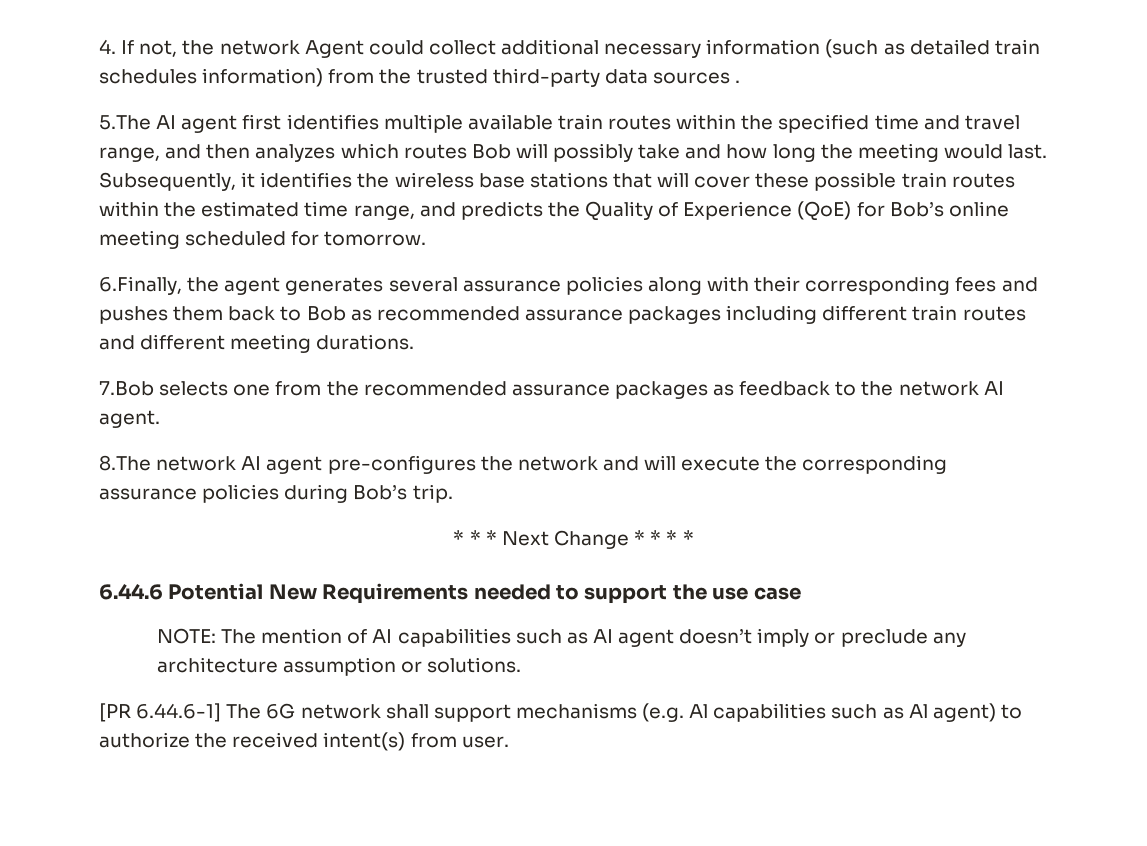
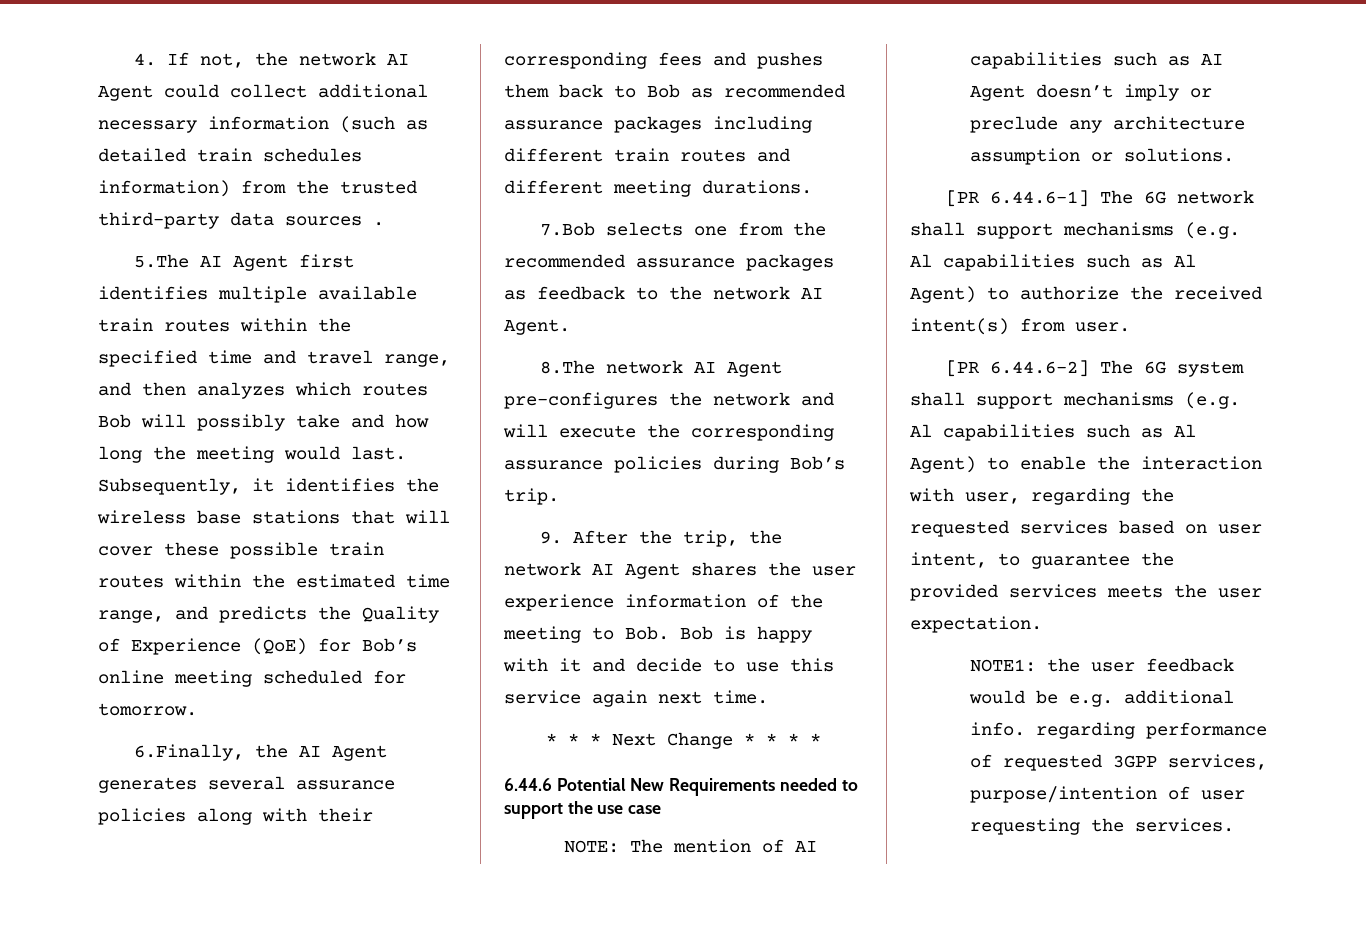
(300, 47) none -> [387,54,410,65] AI
[181,115,238,133] agent -> [233,255,289,271] Agent
[224,277,281,295] agent -> [299,745,388,761] AI Agent
[99,410,160,428] agent. -> [504,319,570,335] Agent.
[266,456,323,474] agent -> [727,361,783,377] Agent
(453, 493) none -> [540,530,783,547] [504,562,856,579] [504,594,823,611] [503,626,812,643] [503,658,834,672] [504,690,768,707] // 9. After the trip, the network AI Agent shares the user experience information of the meeting to Bob. Bob is happy with it and decide to use this service again next time.
[618,629,675,647] agent -> [970,85,1026,101] Agent
[932,703,996,722] agent) -> [910,286,976,303] Agent)
(509, 742) none -> [946,360,1245,377] [910,392,1240,409] [910,424,1196,441] [910,456,1262,473] [909,488,1174,505] [910,520,1262,537] [910,552,1174,569] [910,584,1262,601] [910,616,1042,633] [970,658,1235,672] [969,690,1235,707] [970,722,1268,739] [970,754,1268,771] [970,786,1246,803] [970,818,1235,835] // [PR 6.44.6-2] The 6G system shall support mechanisms (e.g. Al capabilities such as Al Agent) to enable the interaction with user, regarding the requested services based on user intent, to guarantee the provided services meets the user expectation. // NOTE1: the user feedback would be e.g. additional info. regarding performance of requested 3GPP services, purpose/intention of user requesting the services.

